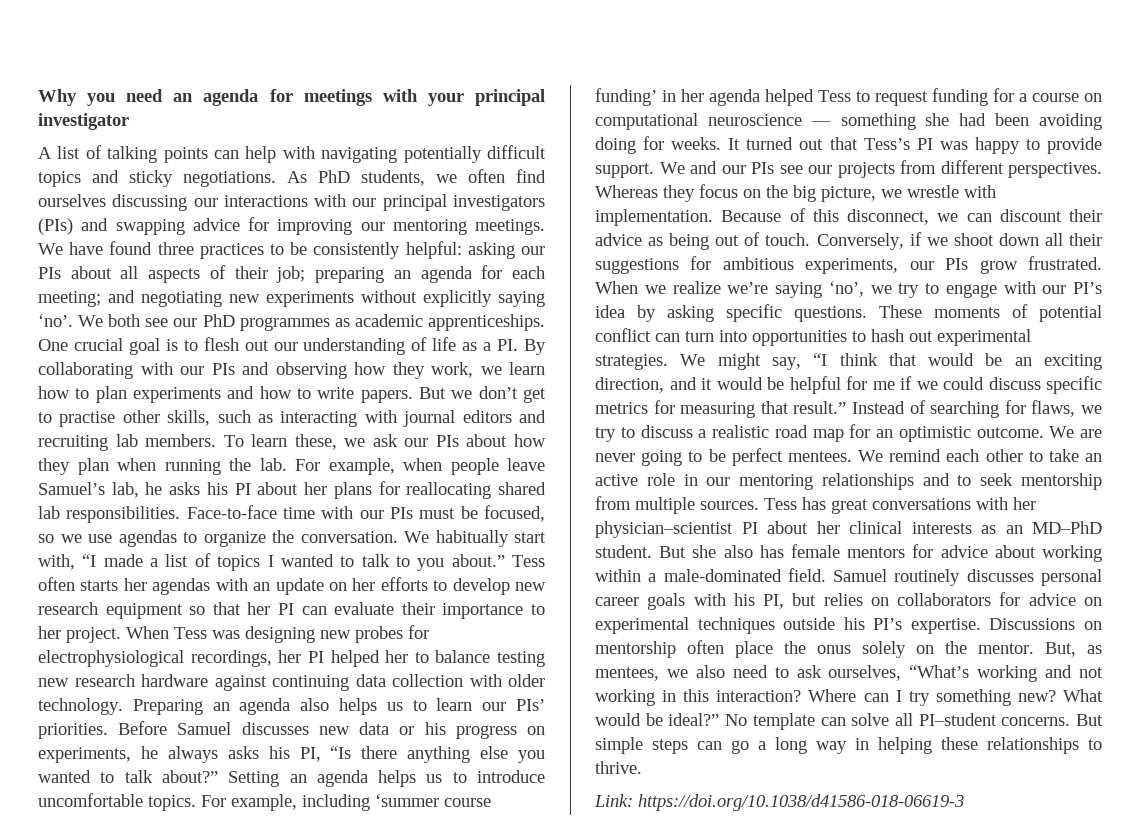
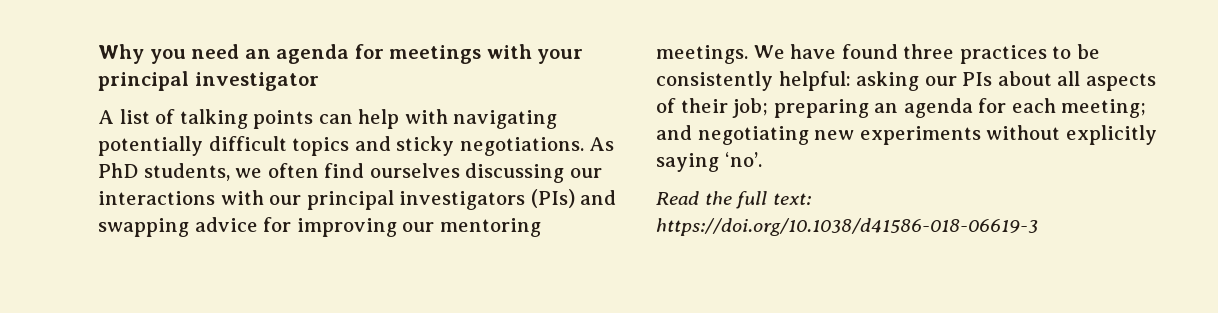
[78,314,545,331] [38,337,546,355] [38,362,545,379] [38,386,546,403] [38,410,546,427] [38,434,546,451] [38,458,545,475] [38,481,547,499] [38,505,545,523] [38,530,546,547] [38,553,545,571] [38,577,547,595] [38,602,545,619] [38,625,429,643] [38,650,545,667] [38,674,545,691] [38,698,546,715] [38,721,545,739] [38,746,545,763] [38,770,545,787] [38,793,491,811] [595,88,1102,106] [595,113,1102,130] [595,136,1102,154] [595,160,1102,178] [595,184,996,202] [595,208,1102,226] [595,232,1102,250] [595,256,1102,274] [595,281,1102,298] [595,304,1102,322] [595,328,1031,346] [595,353,1102,370] [595,376,1102,394] [595,400,1102,418] [595,424,1102,442] [595,448,1102,466] [595,473,1102,490] [595,496,1036,514] [595,521,1102,538] [595,544,1102,562] [595,568,1102,586] [595,592,1102,610] [595,617,1102,634] [595,640,1102,658] [595,665,1103,682] [595,689,1103,706] [595,713,1103,730] [595,737,1102,754] [595,761,642,774] [594,794,633,807] We both see our PhD programmes as academic apprenticeships. One crucial goal is to flesh out our understanding of life as a PI. By collaborating with our PIs and observing how they work, we learn how to plan experiments and how to write papers. But we don’t get to practise other skills, such as interacting with journal editors and recruiting lab members. To learn these, we ask our PIs about how they plan when running the lab. For example, when people leave Samuel’s lab, he asks his PI about her plans for reallocating shared lab responsibilities. Face-to-face time with our PIs must be focused, so we use agendas to organize the conversation. We habitually start with, “I made a list of topics I wanted to talk to you about.” Tess often starts her agendas with an update on her efforts to develop new research equipment so that her PI can evaluate their importance to her project. When Tess was designing new probes for electrophysiological recordings, her PI helped her to balance testing new research hardware against continuing data collection with older technology. Preparing an agenda also helps us to learn our PIs’ priorities. Before Samuel discusses new data or his progress on experiments, he always asks his PI, “Is there anything else you wanted to talk about?” Setting an agenda helps us to introduce uncomfortable topics. For example, including ‘summer course funding’ in her agenda helped Tess to request funding for a course on computational neuroscience — something she had been avoiding doing for weeks. It turned out that Tess’s PI was happy to provide support. We and our PIs see our projects from different perspectives. Whereas they focus on the big picture, we wrestle with implementation. Because of this disconnect, we can discount their advice as being out of touch. Conversely, if we shoot down all their suggestions for ambitious experiments, our PIs grow frustrated. When we realize we’re saying ‘no’, we try to engage with our PI’s idea by asking specific questions. These moments of potential conflict can turn into opportunities to hash out experimental strategies. We might say, “I think that would be an exciting direction, and it would be helpful for me if we could discuss specific metrics for measuring that result.” Instead of searching for flaws, we try to discuss a realistic road map for an optimistic outcome. We are never going to be perfect mentees. We remind each other to take an active role in our mentoring relationships and to seek mentorship from multiple sources. Tess has great conversations with her physician–scientist PI about her clinical interests as an MD–PhD student. But she also has female mentors for advice about working within a male-dominated field. Samuel routinely discusses personal career goals with his PI, but relies on collaborators for advice on experimental techniques outside his PI’s expertise. Discussions on mentorship often place the onus solely on the mentor. But, as mentees, we also need to ask ourselves, “What’s working and not working in this interaction? Where can I try something new? What would be ideal?” No template can solve all PI–student concerns. But simple steps can go a long way in helping these relationships to thrive. // Link: -> [656,191,811,209] // Read the full text:

